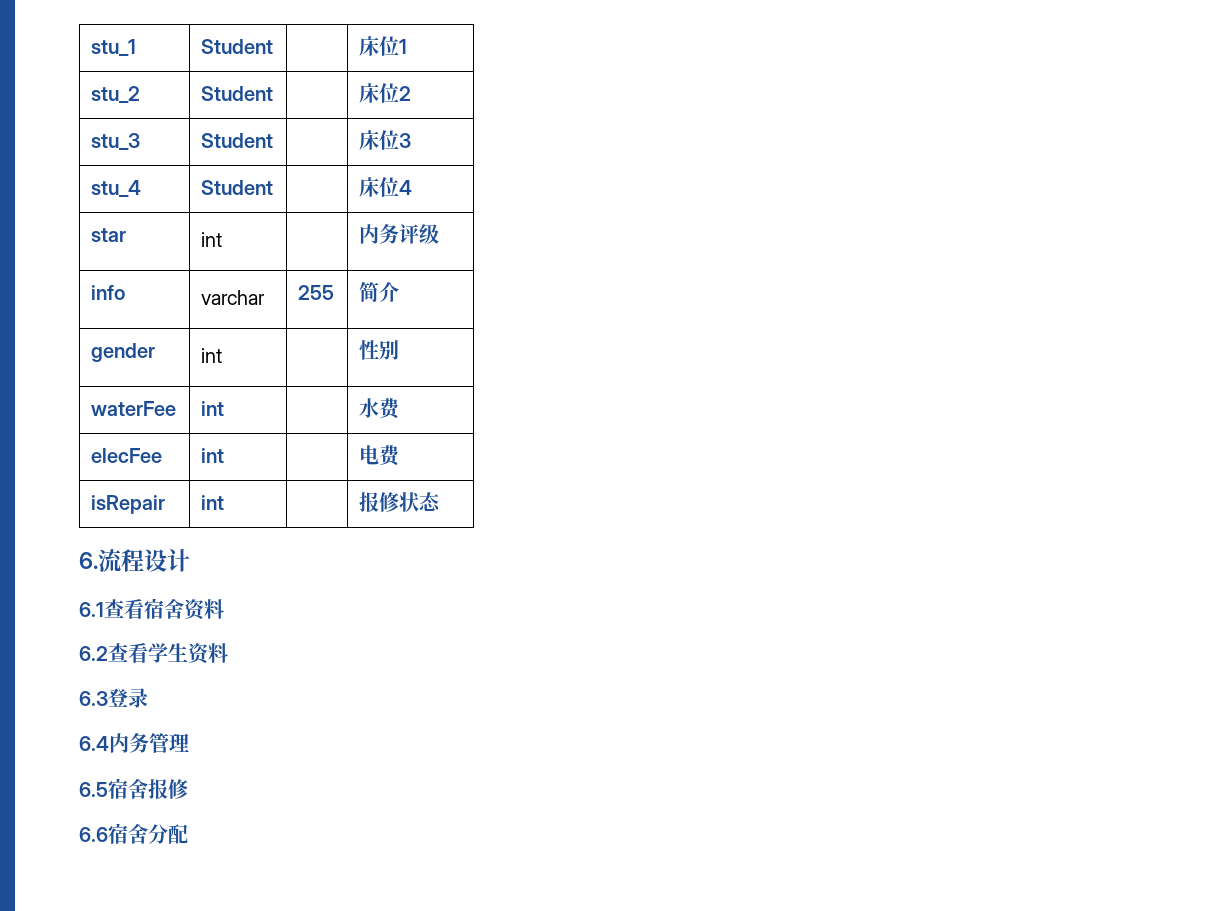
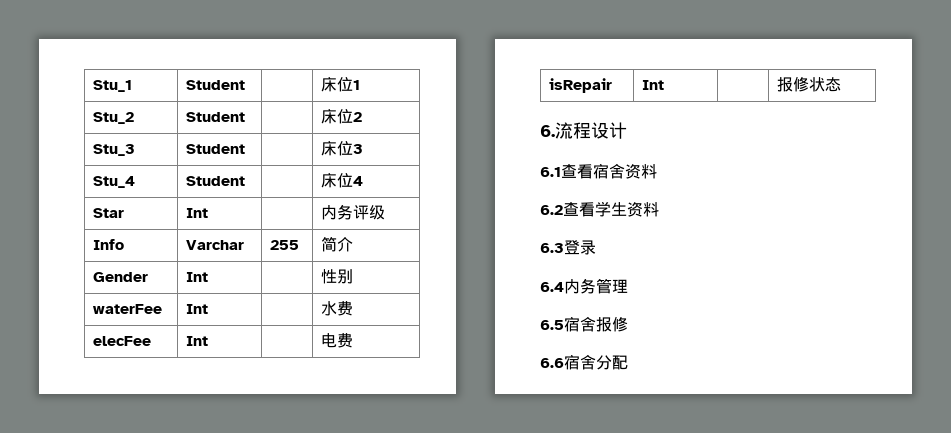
[91,39,137,57] stu_1 -> [92,80,132,92] Stu_1
[91,86,141,104] stu_2 -> [92,112,134,124] Stu_2
[91,133,141,151] stu_3 -> [92,144,135,156] Stu_3
[91,180,142,198] stu_4 -> [92,176,135,188] Stu_4
[91,228,127,242] [201,232,223,247] star | int -> [92,208,124,218] [185,208,208,218] Star | Int
[91,285,126,300] [201,290,266,305] info | varchar -> [92,239,124,250] [185,240,244,250] Info | Varchar
[91,343,156,362] [201,348,223,363] gender | int -> [92,272,148,282] [185,272,208,282] Gender | Int
[201,401,225,416] int -> [185,304,208,314] Int
[201,448,225,463] int -> [185,336,208,346] Int
[201,495,225,510] int -> [641,80,664,90] Int

